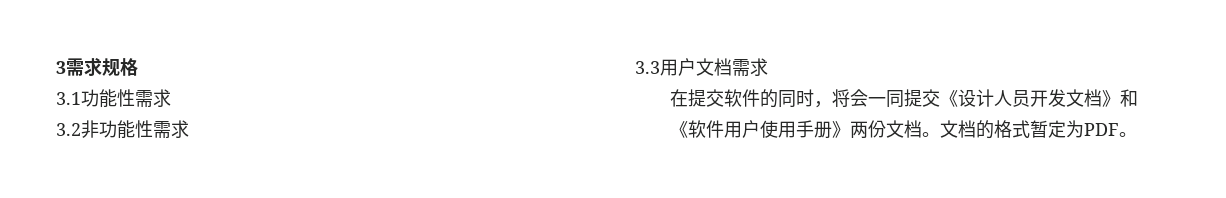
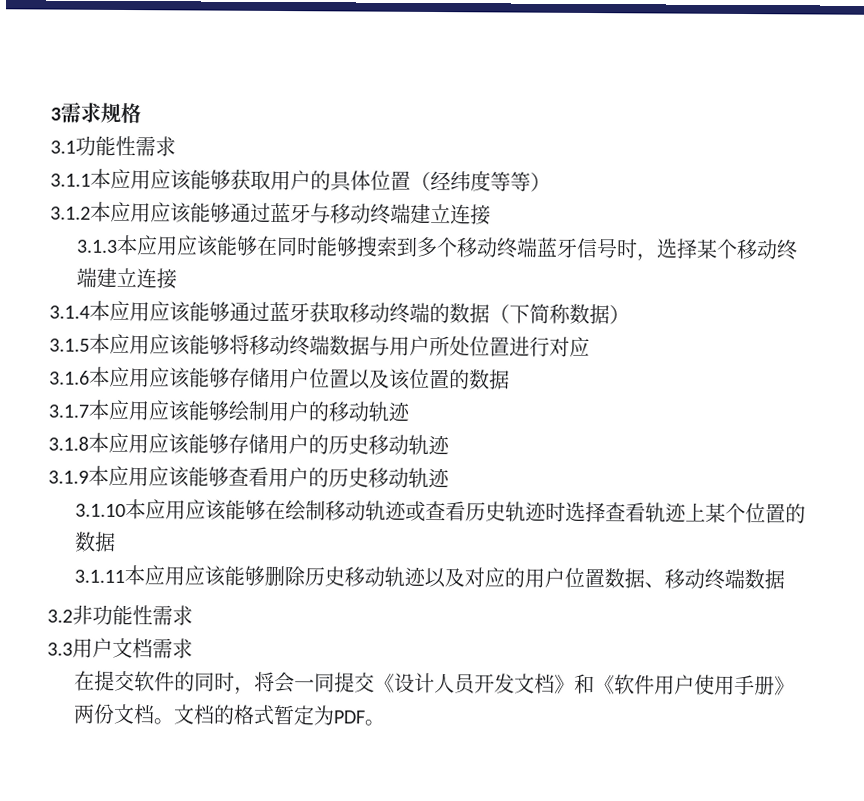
(171, 98) none -> [50,168,551,192] [50,201,491,226] [75,234,798,262] [75,267,177,290] [49,300,630,325] [49,333,590,358] [49,366,510,390] [48,399,410,422] [48,432,450,456] [48,465,450,489] [74,499,806,524] [74,531,116,552] [73,565,785,590] // 3.1.1本应用应该能够获取用户的具体位置（经纬度等等） // 3.1.2本应用应该能够通过蓝牙与移动终端建立连接 // 3.1.3本应用应该能够在同时能够搜索到多个移动终端蓝牙信号时，选择某个移动终端建立连接 // 3.1.4本应用应该能够通过蓝牙获取移动终端的数据（下简称数据） // 3.1.5本应用应该能够将移动终端数据与用户所处位置进行对应 // 3.1.6本应用应该能够存储用户位置以及该位置的数据 // 3.1.7本应用应该能够绘制用户的移动轨迹 // 3.1.8本应用应该能够存储用户的历史移动轨迹 // 3.1.9本应用应该能够查看用户的历史移动轨迹 // 3.1.10本应用应该能够在绘制移动轨迹或查看历史轨迹时选择查看轨迹上某个位置的数据 // 3.1.11本应用应该能够删除历史移动轨迹以及对应的用户位置数据、移动终端数据

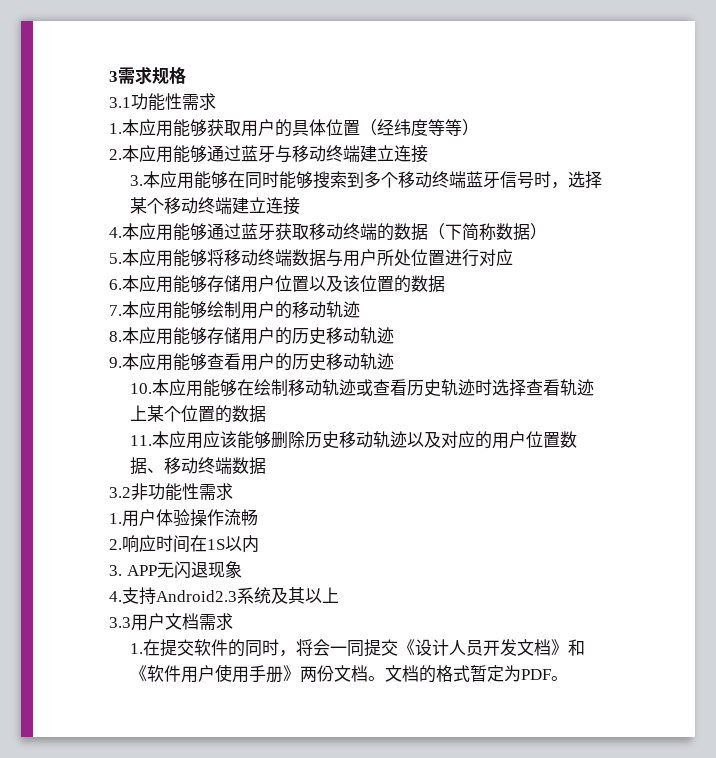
[50,168,192,191] 3.1.1本应用应该 -> [109,119,173,137] 1.本应用
[50,201,192,224] 3.1.2本应用应该 -> [109,145,173,163] 2.本应用
[75,234,219,257] 3.1.3本应用应该 -> [130,171,195,189] 3.本应用
[49,300,191,323] 3.1.4本应用应该 -> [109,223,173,241] 4.本应用
[49,333,191,356] 3.1.5本应用应该 -> [109,249,173,267] 5.本应用
[49,366,191,389] 3.1.6本应用应该 -> [109,275,173,293] 6.本应用
[48,399,190,422] 3.1.7本应用应该 -> [109,301,173,319] 7.本应用
[48,432,190,455] 3.1.8本应用应该 -> [109,327,173,345] 8.本应用
[48,465,190,488] 3.1.9本应用应该 -> [109,353,173,371] 9.本应用
[74,499,227,521] 3.1.10本应用应该 -> [130,379,204,397] 10.本应用
[73,569,125,584] 3.1.11 -> [130,435,153,446] 11.
(193, 615) none -> [109,509,258,527] [109,535,259,553] [109,561,242,578] [109,587,339,605] // 1.用户体验操作流畅 // 2.响应时间在1S以内 // 3. APP无闪退现象 // 4.支持Android2.3系统及其以上
(193, 648) none -> [130,643,144,654] 1.

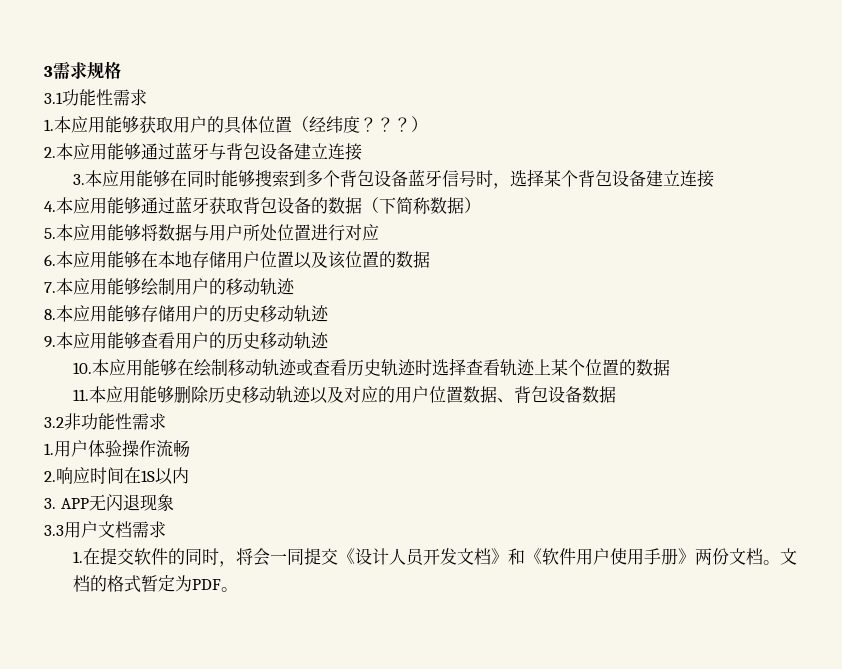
[428,119,462,136] 等等 -> [360,117,411,132] ？？？
[292,145,360,162] 移动终端 -> [226,143,294,161] 背包设备
[398,171,467,188] 移动终端 -> [339,170,408,188] 背包设备
[164,197,233,214] 移动终端 -> [577,170,646,188] 背包设备
[309,223,377,240] 移动终端 -> [243,197,311,215] 背包设备
[224,249,292,266] 移动终端 -> (158, 232) none
(207, 284) none -> [141,251,192,268] 在本地
[203,431,238,448] 应该 -> (140, 394) none
[164,457,233,474] 移动终端 -> [513,386,582,404] 背包设备
[109,587,339,605] // 4.支持Android2.3系统及其以上 -> (174, 502) none

